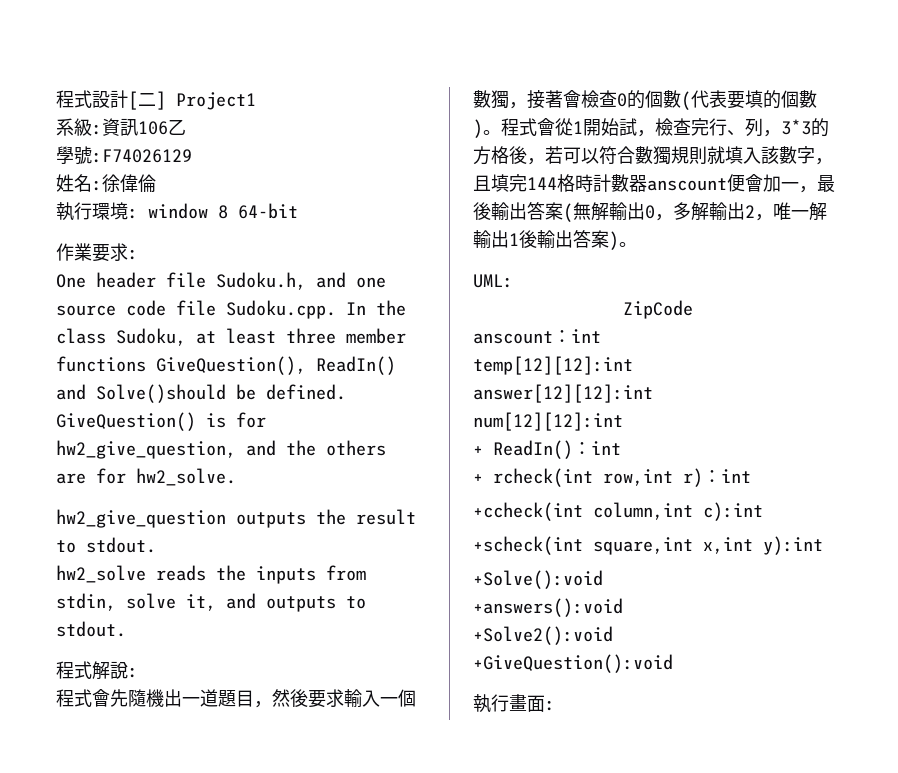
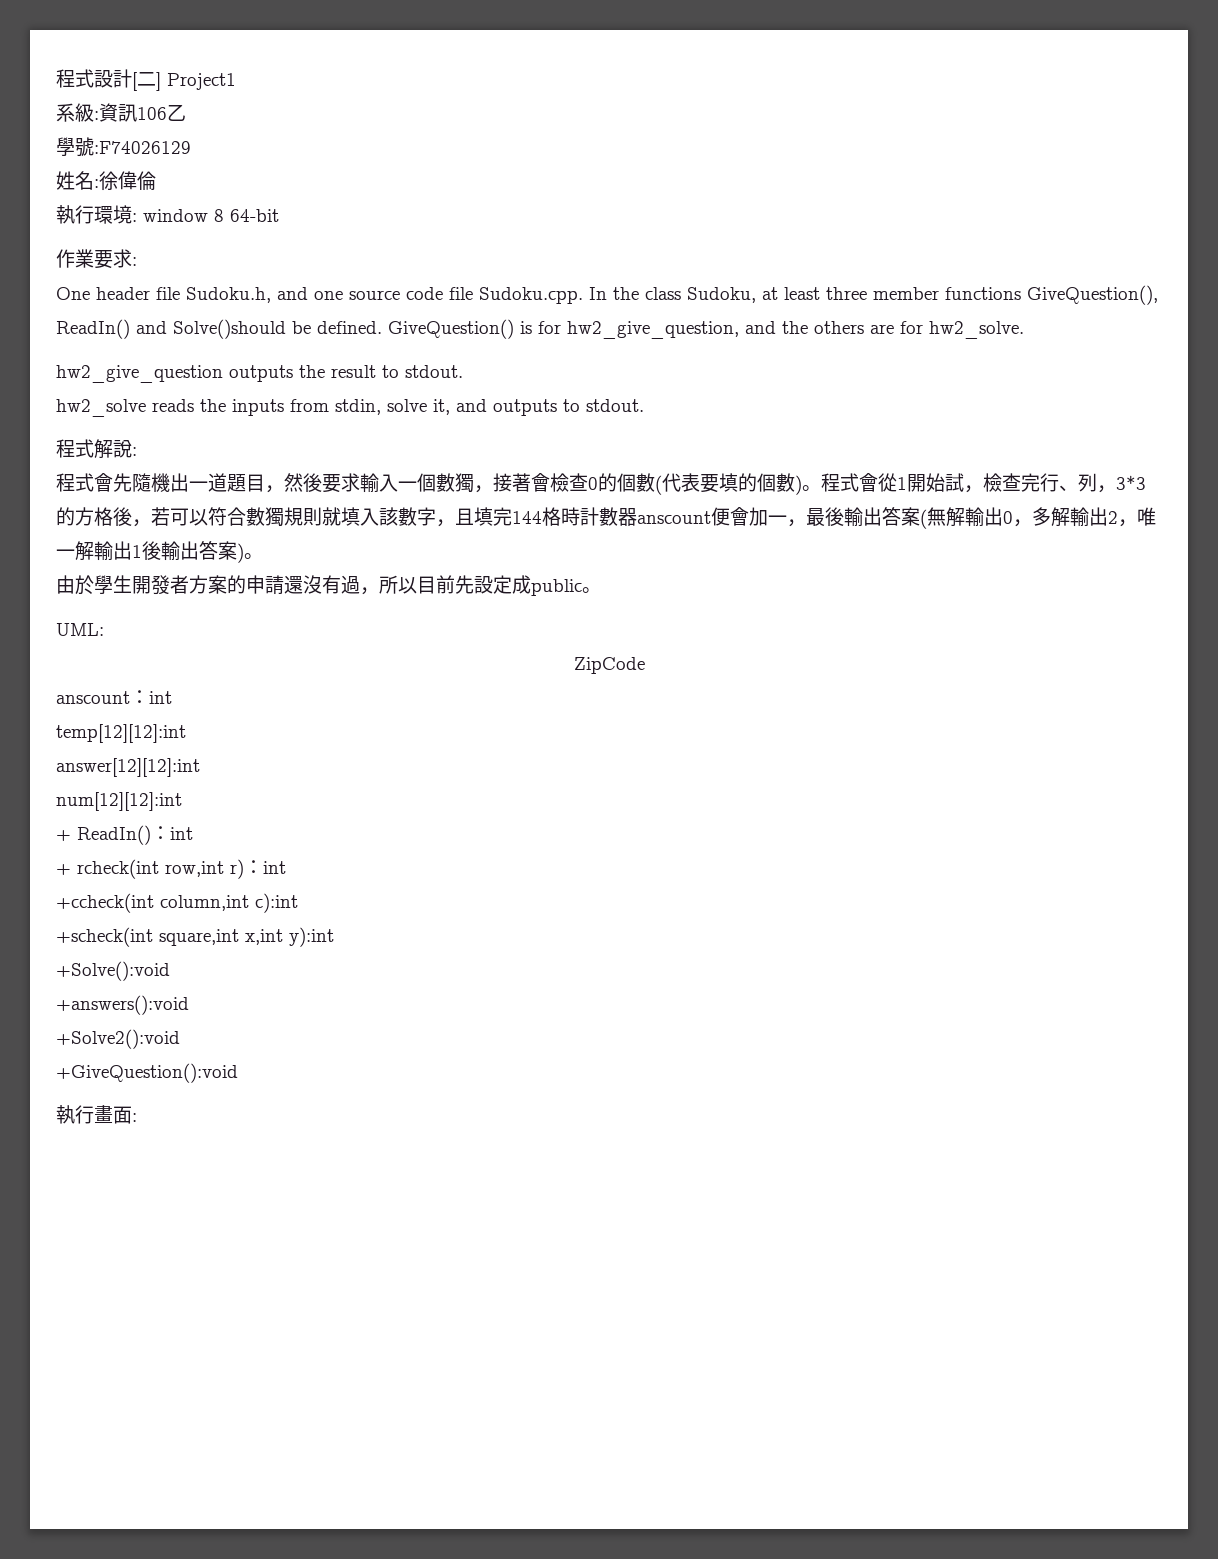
(637, 244) none -> [56,575,601,596] // 由於學生開發者方案的申請還沒有過，所以目前先設定成public。

